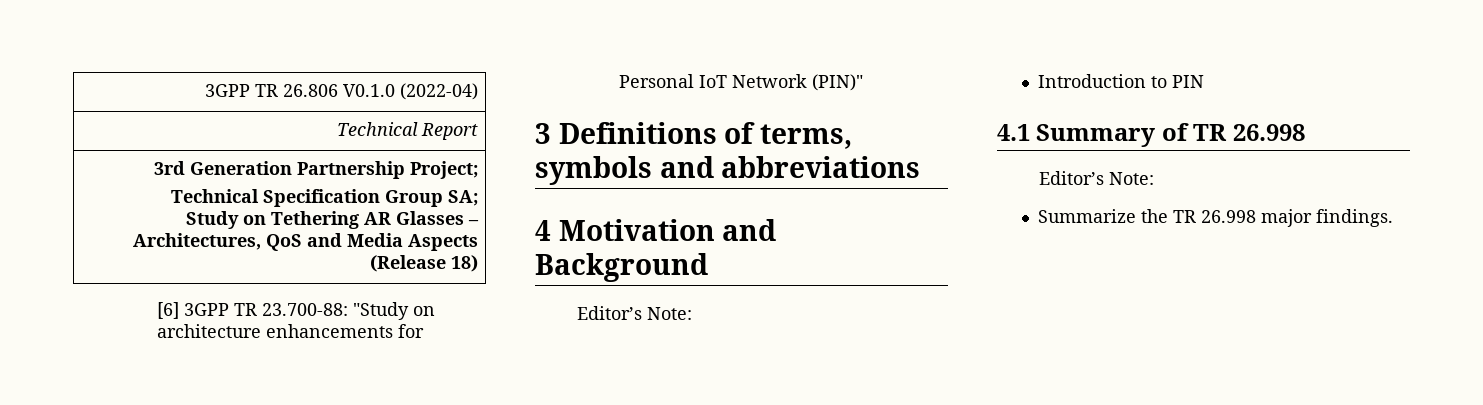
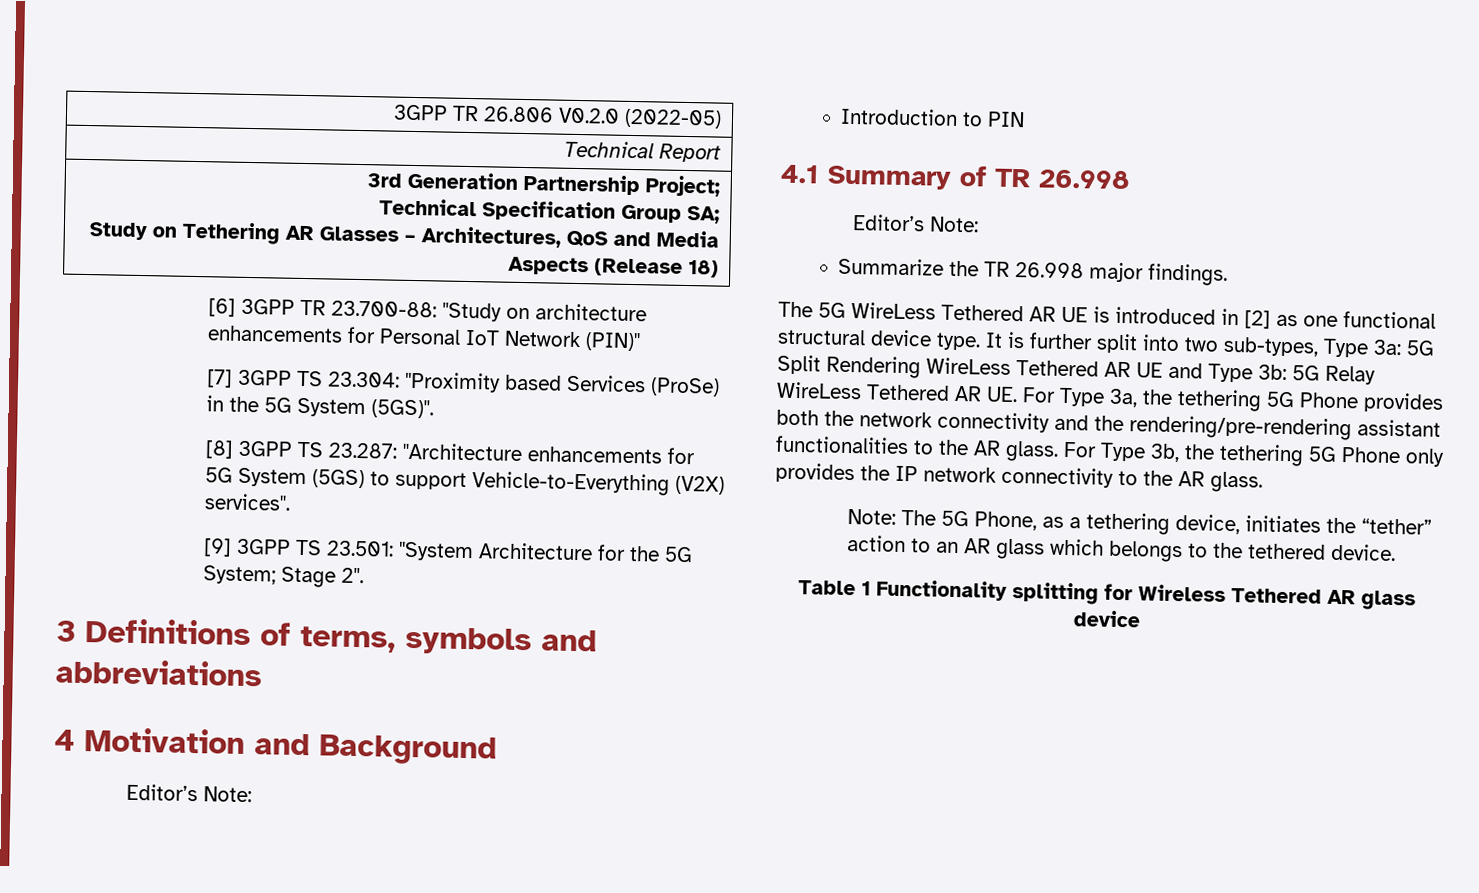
[343,83,479,100] V0.1.0 (2022-04) -> [557,107,722,129] V0.2.0 (2022-05)
(863, 82) none -> [206,369,721,397] [206,395,435,419] [205,440,696,465] [205,467,726,496] [204,493,292,511] [203,538,694,563] [203,565,365,588] // [7] 3GPP TS 23.304: "Proximity based Services (ProSe) in the 5G System (5GS)". // [8] 3GPP TS 23.287: "Architecture enhancements for 5G System (5GS) to support Vehicle-to-Everything (V2X) services". // [9] 3GPP TS 23.501: "System Architecture for the 5G System; Stage 2".
(1393, 218) none -> [778,301,1436,329] [777,328,1435,358] [777,354,1376,385] [776,381,1444,413] [776,409,1441,441] [775,435,1445,467] [775,462,1263,493] [847,508,1433,535] [847,534,1397,563] [798,579,1416,611] [1072,610,1141,628] // The 5G WireLess Tethered AR UE is introduced in [2] as one functional structural device type. It is further split into two sub-types, Type 3a: 5G Split Rendering WireLess Tethered AR UE and Type 3b: 5G Relay WireLess Tethered AR UE. For Type 3a, the tethering 5G Phone provides both the network connectivity and the rendering/pre-rendering assistant functionalities to the AR glass. For Type 3b, the tethering 5G Phone only provides the IP network connectivity to the AR glass. // Note: The 5G Phone, as a tethering device, initiates the “tether” action to an AR glass which belongs to the tethered device. // Table 1 Functionality splitting for Wireless Tethered AR glass device

